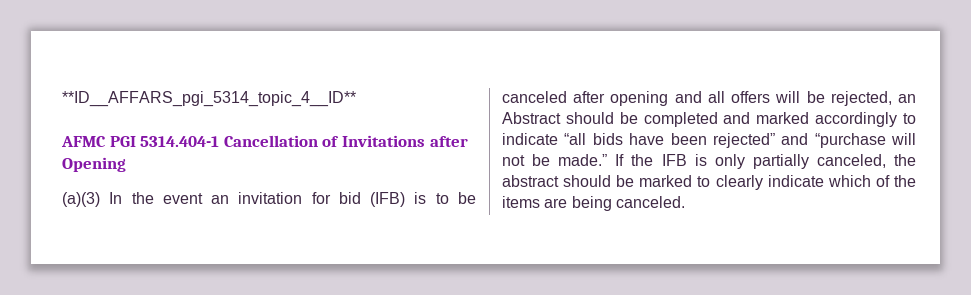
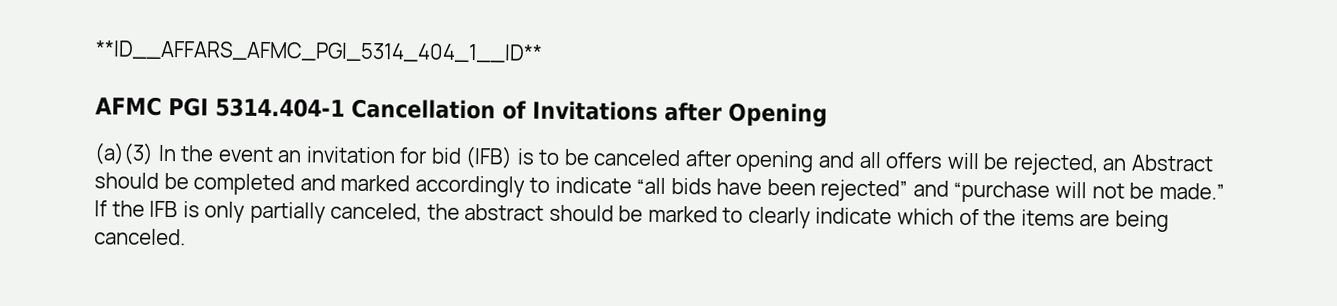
[62,91,356,107] **ID__AFFARS_pgi_5314_topic_4__ID** -> [95,40,543,63] **ID__AFFARS_AFMC_PGI_5314_404_1__ID**

